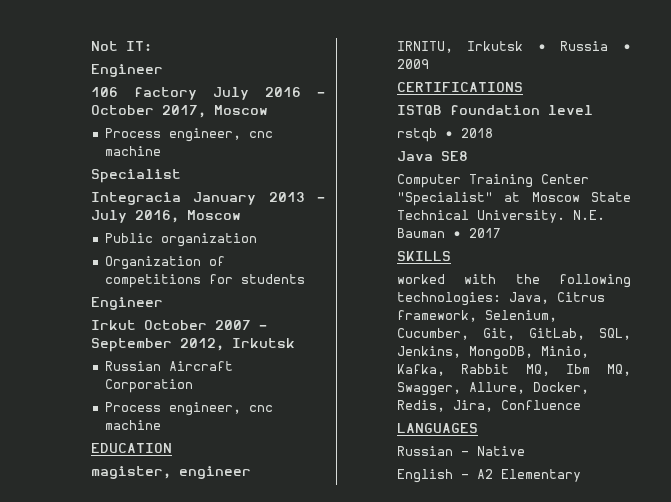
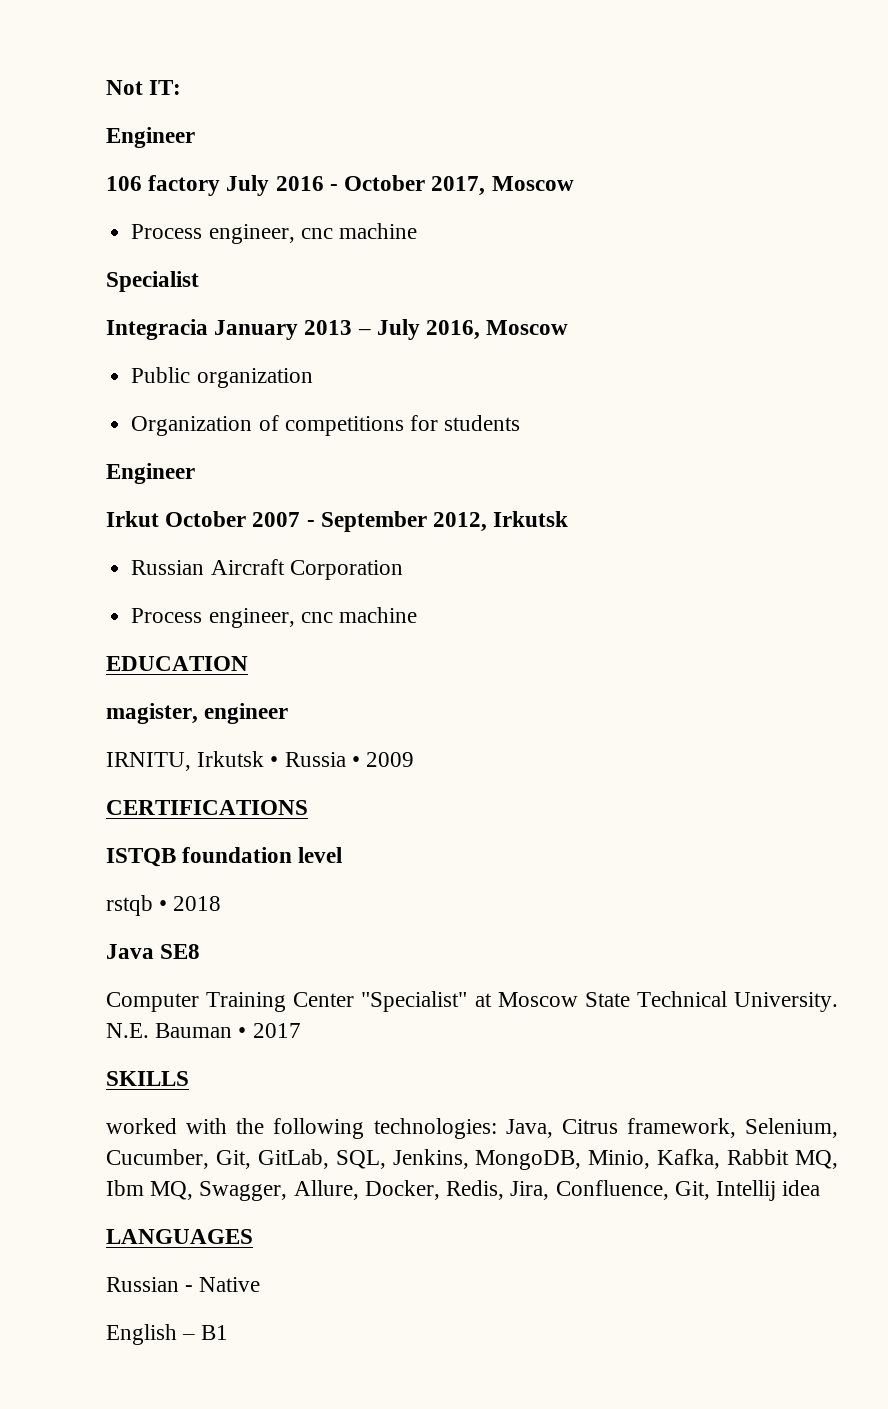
[500,400,581,410] Confluence -> [555,1180,821,1201] Confluence, Git, Intellij idea
[476,469,581,482] A2 Elementary -> [201,1325,229,1340] B1

